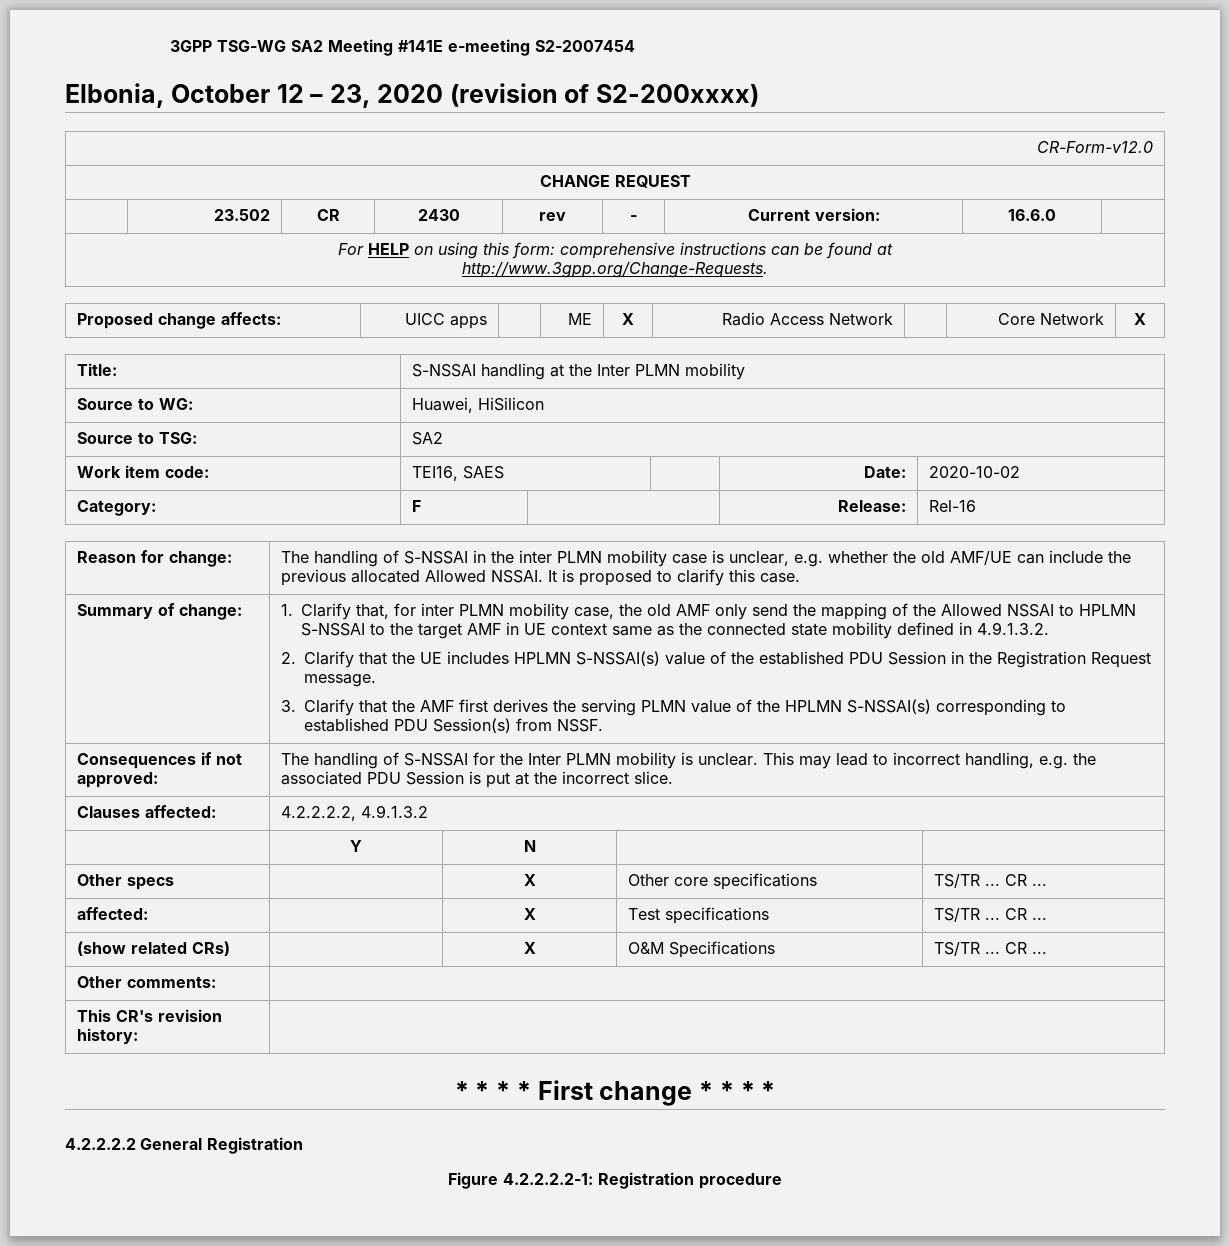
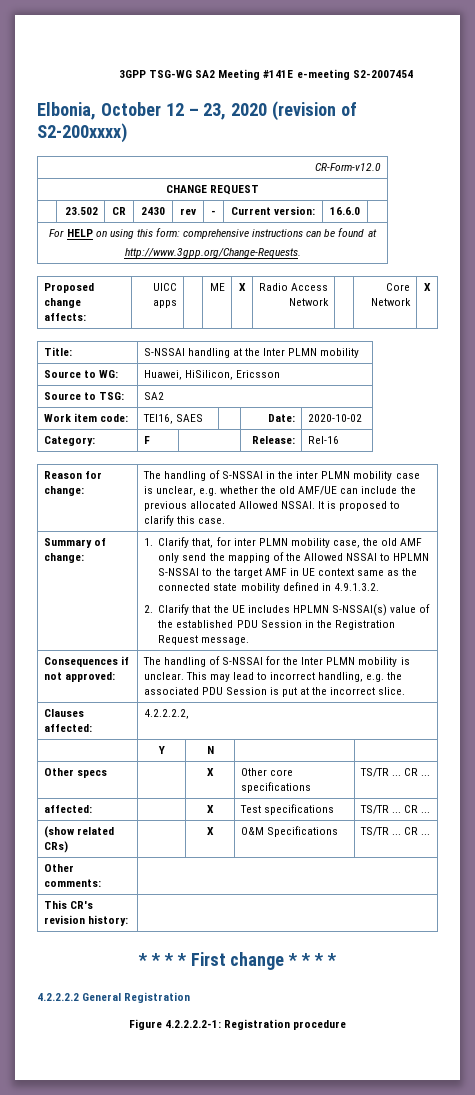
[478,397,545,411] HiSilicon -> [184,370,280,380] HiSilicon, Ericsson
[281,699,1067,716] [304,718,604,733] // 3. Clarify that the AMF first derives the serving PLMN value of the HPLMN S-NSSAI(s) corresponding to established PDU Session(s) from NSSF. -> (250, 641) none
[361,805,429,818] 4.9.1.3.2 -> (189, 714) none

